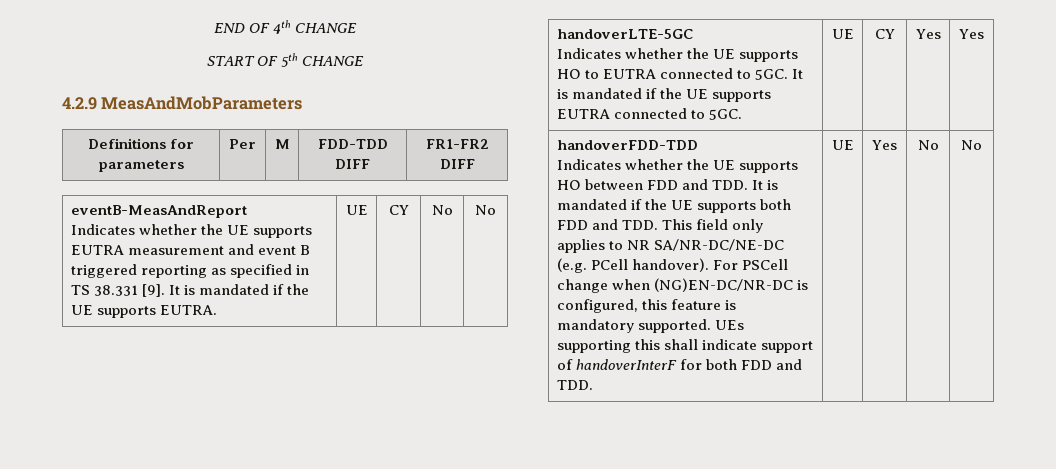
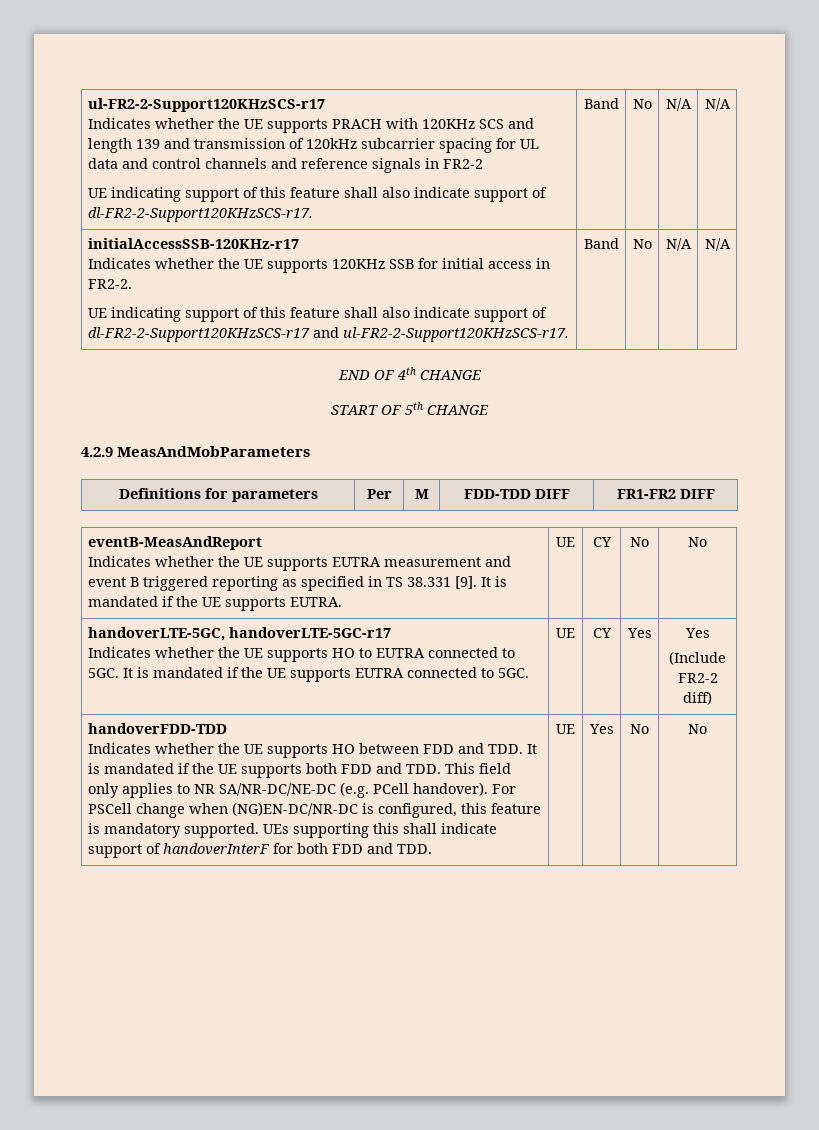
(213, 28) none -> [87,98,325,112] [87,118,534,133] [87,138,539,153] [87,158,483,173] [87,187,547,202] [87,207,313,222] [583,98,619,109] [632,99,652,109] [665,98,692,111] [704,98,731,111] [87,238,299,249] [87,258,550,273] [87,279,132,289] [87,307,547,322] [87,327,569,342] [583,238,619,249] [632,239,652,249] [665,238,692,251] [704,238,731,251] ul-FR2-2-Support120KHzSCS-r17 // Indicates whether the UE supports PRACH with 120KHz SCS and length 139 and transmission of 120kHz subcarrier spacing for UL data and control channels and reference signals in FR2-2 // UE indicating support of this feature shall also indicate support of dl-FR2-2-Support120KHzSCS-r17. | Band | No | N/A | N/A // initialAccessSSB-120KHz-r17 // Indicates whether the UE supports 120KHz SSB for initial access in FR2-2. // UE indicating support of this feature shall also indicate support of dl-FR2-2-Support120KHzSCS-r17 and ul-FR2-2-Support120KHzSCS-r17. | Band | No | N/A | N/A //
[556,29,693,39] handoverLTE-5GC -> [87,627,391,641] handoverLTE-5GC, handoverLTE-5GC-r17
(985, 34) none -> [669,651,726,665] [677,673,718,683] [683,691,712,705] // (Include FR2-2 diff)

